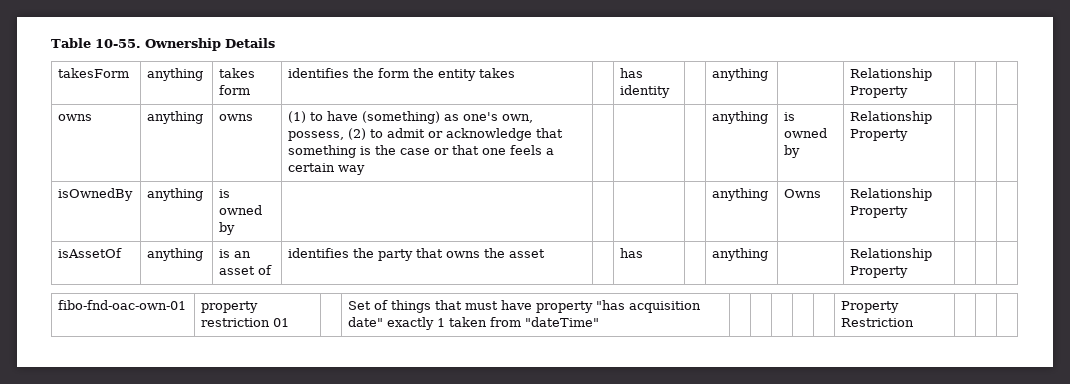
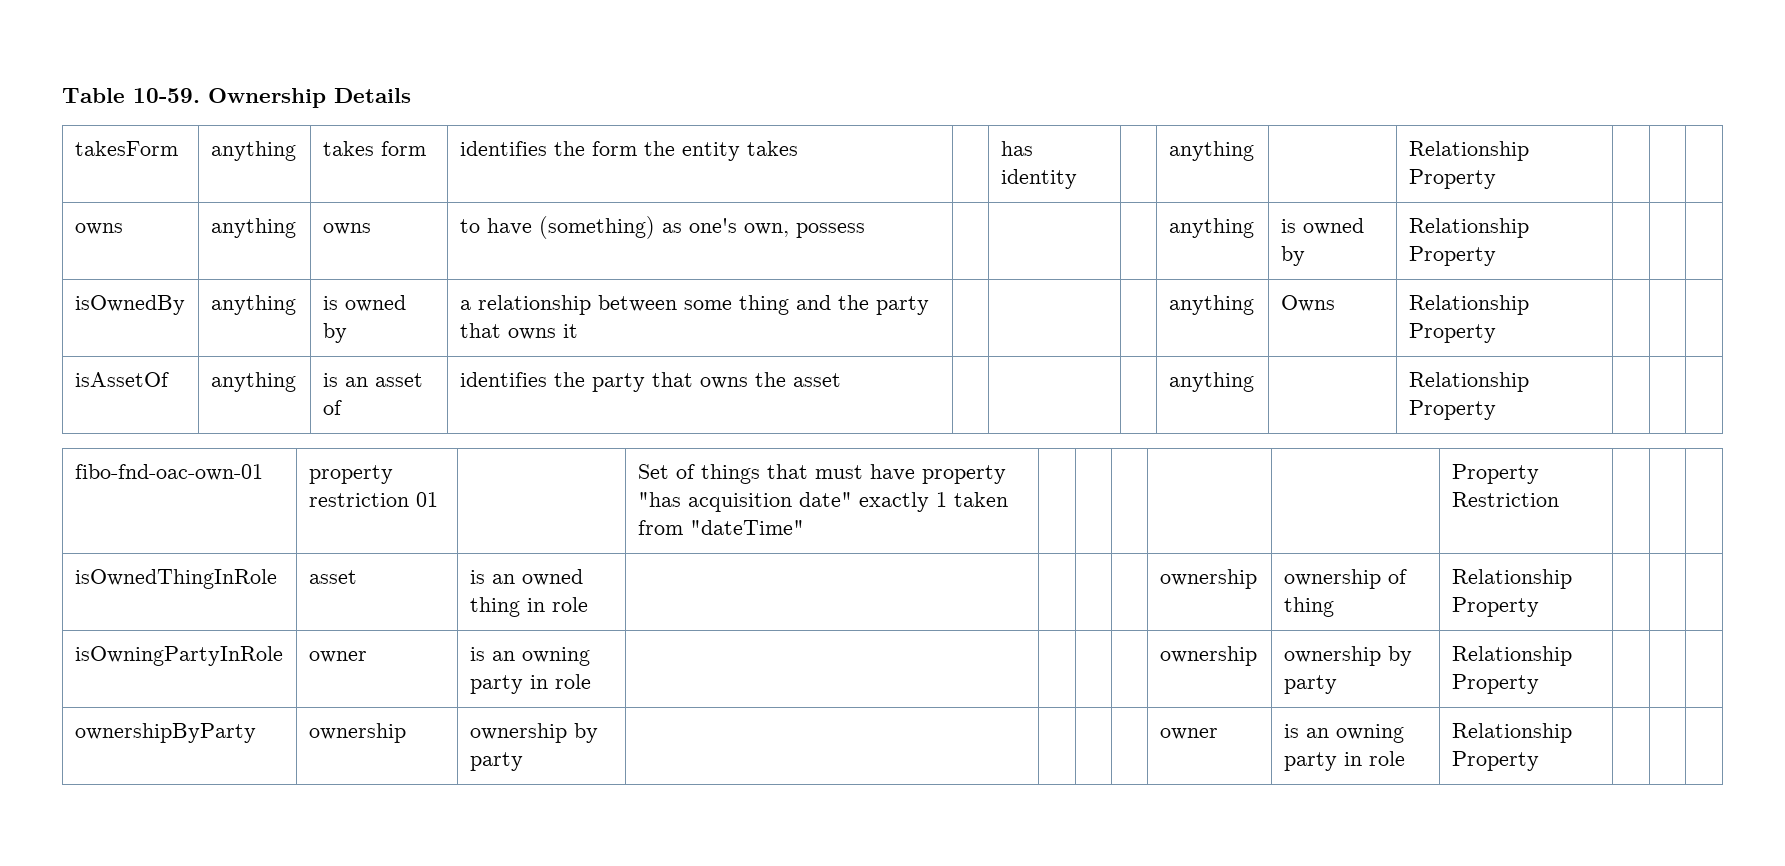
[94,39,141,48] 10-55. -> [133,88,200,103] 10-59.
[288,111,307,123] (1) -> (371, 229) none
[288,128,564,141] [288,145,555,158] [288,163,366,175] possess, (2) to admit or acknowledge that something is the case or that one feels a certain way -> [795,223,865,238] possess
(236, 228) none -> [459,295,929,315] [459,323,578,340] a relationship between some thing and the party that owns it
[620,248,644,258] has -> (841, 380) none
(915, 322) none -> [74,569,277,589] [308,570,357,584] [469,569,583,586] [469,597,588,617] [1159,569,1257,589] [1283,569,1407,589] [1283,597,1334,617] [1451,569,1572,589] [1451,597,1539,617] [74,646,283,666] [308,651,367,663] [469,647,590,666] [469,674,591,694] [1159,646,1257,666] [1283,646,1412,666] [1283,675,1337,694] [1451,646,1572,666] [1451,674,1539,694] [74,723,256,743] [308,723,406,743] [469,723,598,743] [469,752,523,771] [1159,728,1218,740] [1283,724,1404,743] [1283,751,1405,771] [1451,723,1572,743] [1451,751,1539,771] // isOwnedThingInRole | asset | is an owned thing in role | | | | | ownership | ownership of thing | Relationship Property | | | // isOwningPartyInRole | owner | is an owning party in role | | | | | ownership | ownership by party | Relationship Property | | | // ownershipByParty | ownership | ownership by party | | | | | owner | is an owning party in role | Relationship Property | | |

